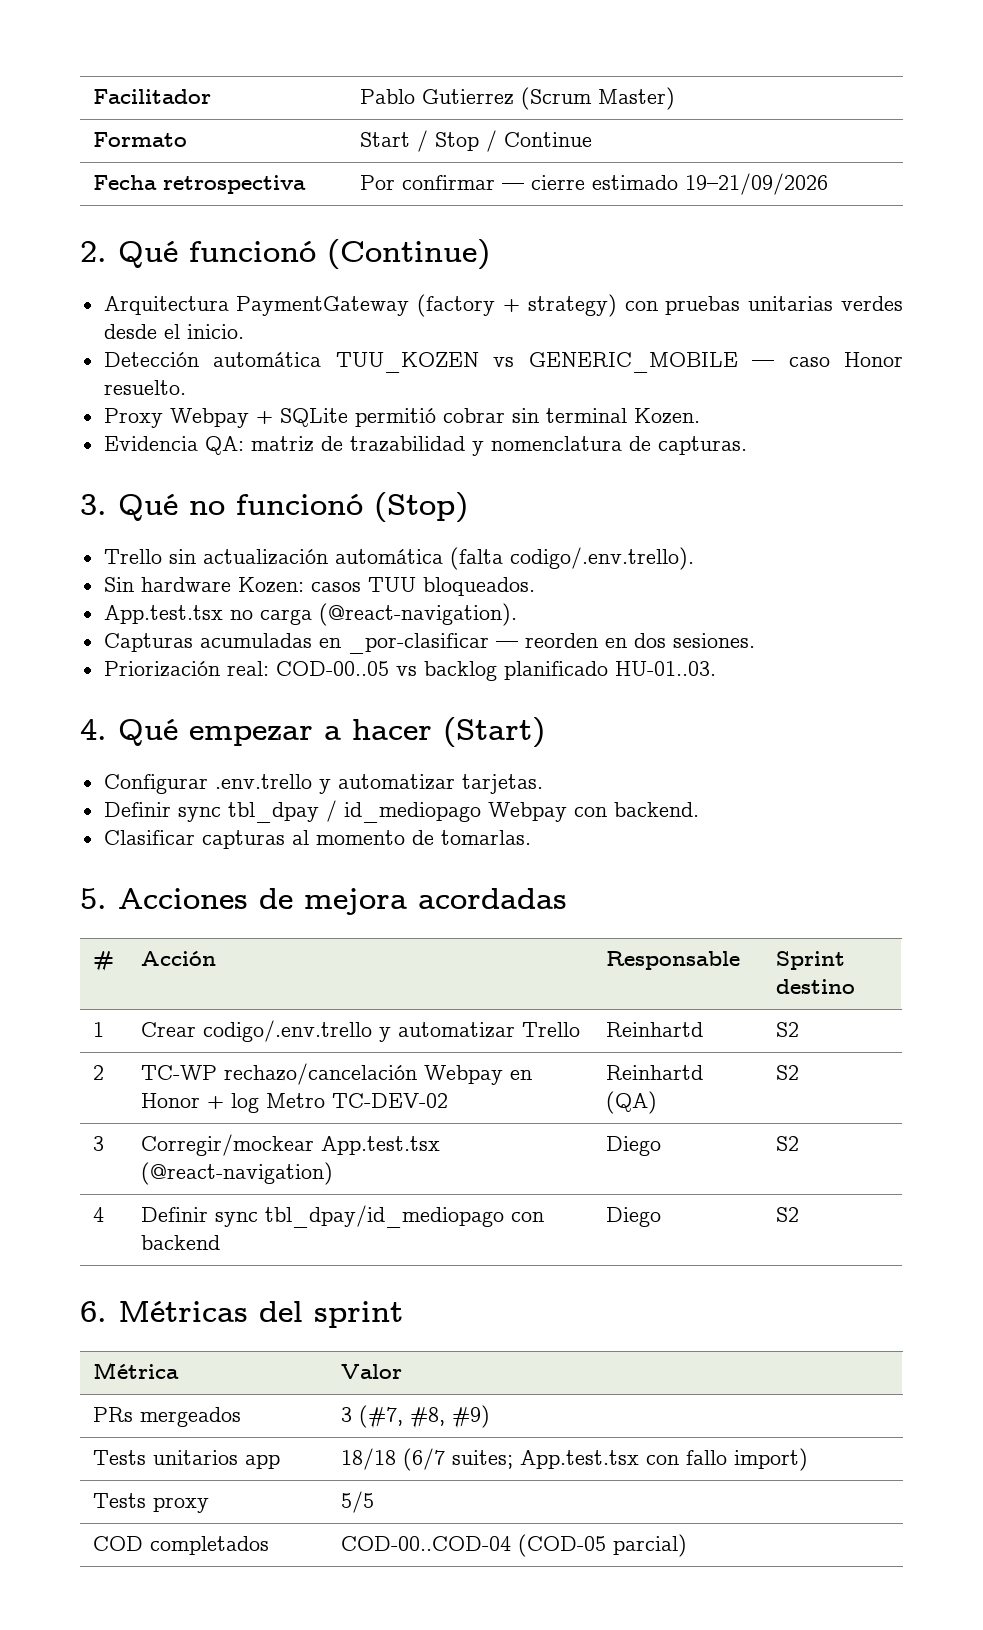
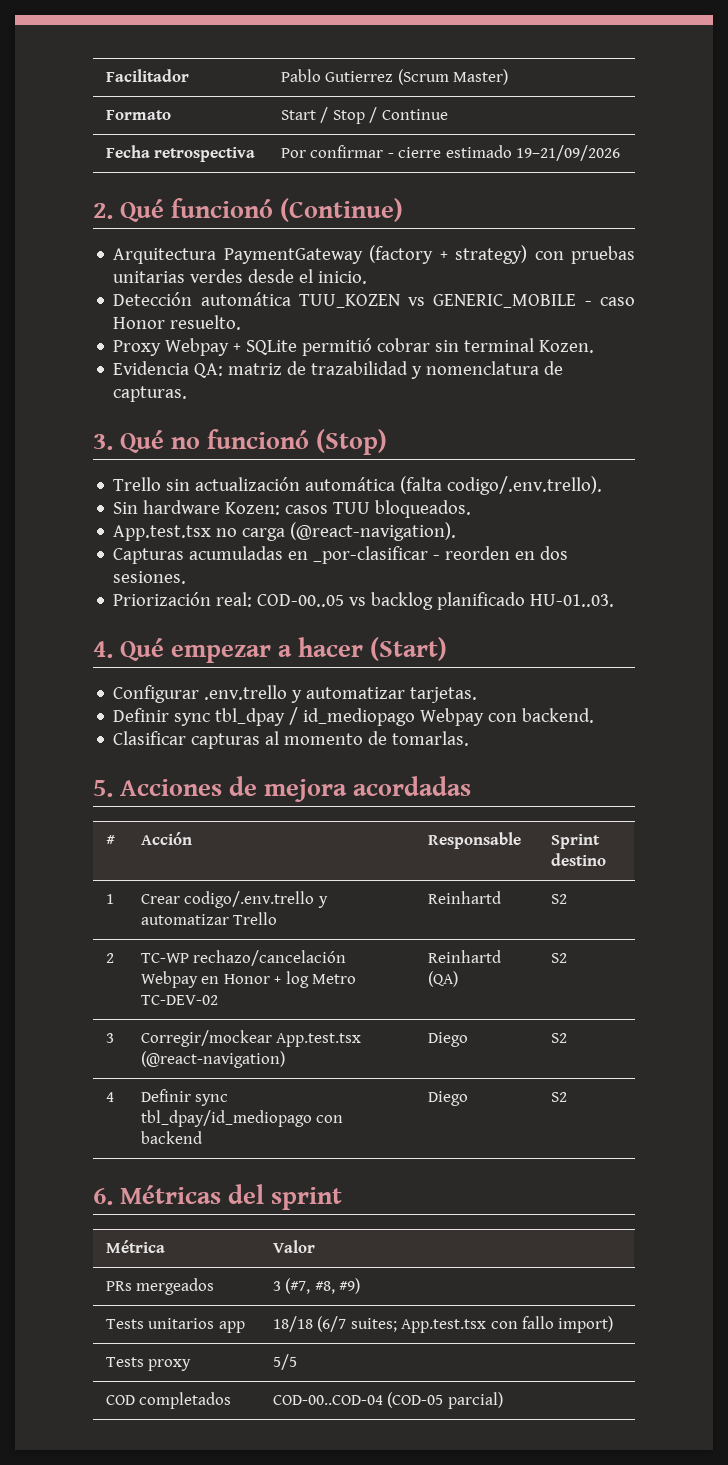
[502,183,525,190] — -> [387,153,394,158] -
[752,360,775,367] — -> [584,301,592,306] -
[495,641,518,648] — -> [433,555,441,560] -

